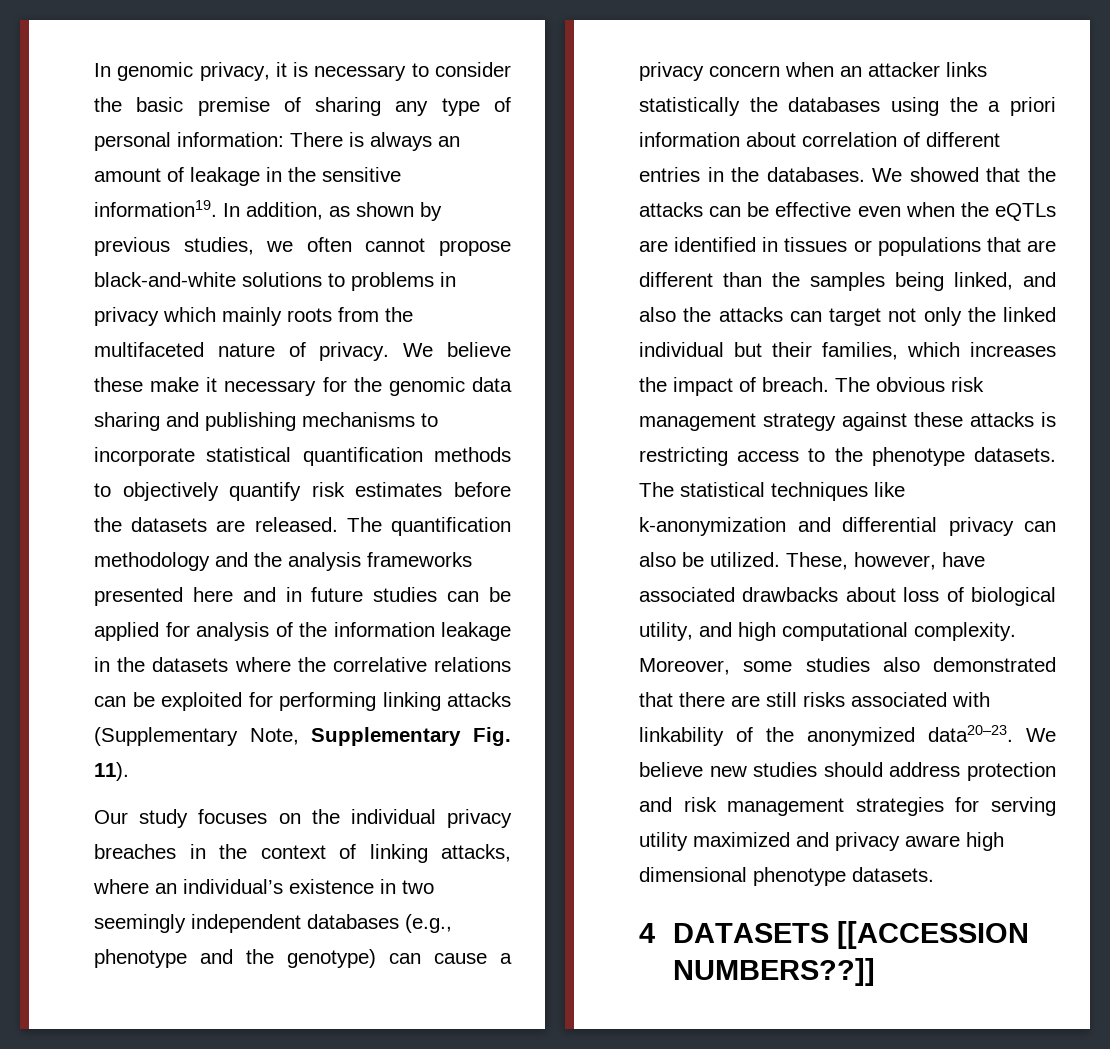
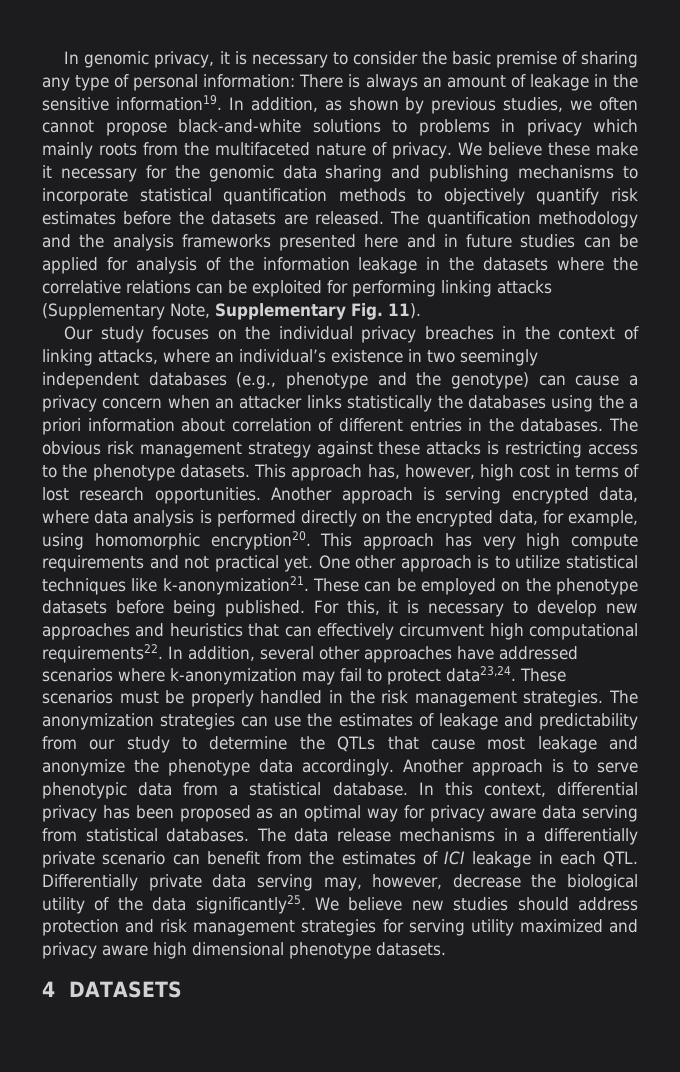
[872,167,1056,182] [639,202,1056,221] [639,237,1056,256] [639,272,1056,291] [639,307,1056,326] [639,342,1056,360] [639,377,829,396] We showed that the attacks can be effective even when the eQTLs are identified in tissues or populations that are different than the samples being linked, and also the attacks can target not only the linked individual but their families, which increases the impact of breach. -> (604, 425) none
[639,482,905,501] [639,517,1056,536] [639,552,985,570] [639,587,1056,606] [639,622,1016,641] [639,657,1056,675] [639,692,990,707] [639,725,1013,746] The statistical techniques like k-anonymization and differential privacy can also be utilized. These, however, have associated drawbacks about loss of biological utility, and high computational complexity. Moreover, some studies also demonstrated that there are still risks associated with linkability of the anonymized data20–23. -> [254,464,639,481] [42,487,638,504] [42,510,638,527] [42,531,638,550] [42,555,638,572] [42,576,638,595] [42,600,639,617] [42,623,638,640] [42,644,578,663] [42,666,566,685] [42,690,639,707] [42,713,638,730] [42,736,639,753] [42,759,638,776] [42,782,638,799] [42,805,638,822] [42,828,638,845] [42,851,638,868] [42,874,638,891] [42,895,306,914] This approach has, however, high cost in terms of lost research opportunities. Another approach is serving encrypted data, where data analysis is performed directly on the encrypted data, for example, using homomorphic encryption20. This approach has very high compute requirements and not practical yet. One other approach is to utilize statistical techniques like k-anonymization21. These can be employed on the phenotype datasets before being published. For this, it is necessary to develop new approaches and heuristics that can effectively circumvent high computational requirements22. In addition, several other approaches have addressed scenarios where k-anonymization may fail to protect data23,24. These scenarios must be properly handled in the risk management strategies. The anonymization strategies can use the estimates of leakage and predictability from our study to determine the QTLs that cause most leakage and anonymize the phenotype data accordingly. Another approach is to serve phenotypic data from a statistical database. In this context, differential privacy has been proposed as an optimal way for privacy aware data serving from statistical databases. The data release mechanisms in a differentially private scenario can benefit from the estimates of ICI leakage in each QTL. Differentially private data serving may, however, decrease the biological utility of the data significantly25.
[837,921,1030,949] [673,958,876,986] [[ACCESSION NUMBERS??]] -> (183, 989) none

